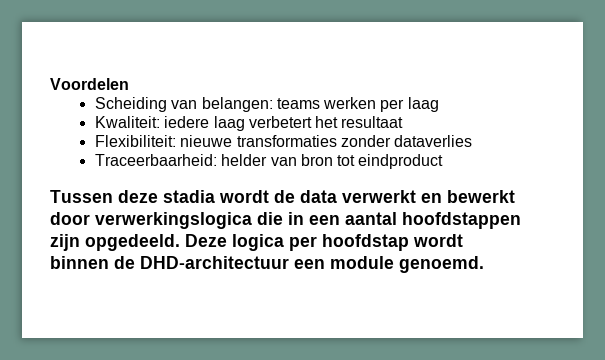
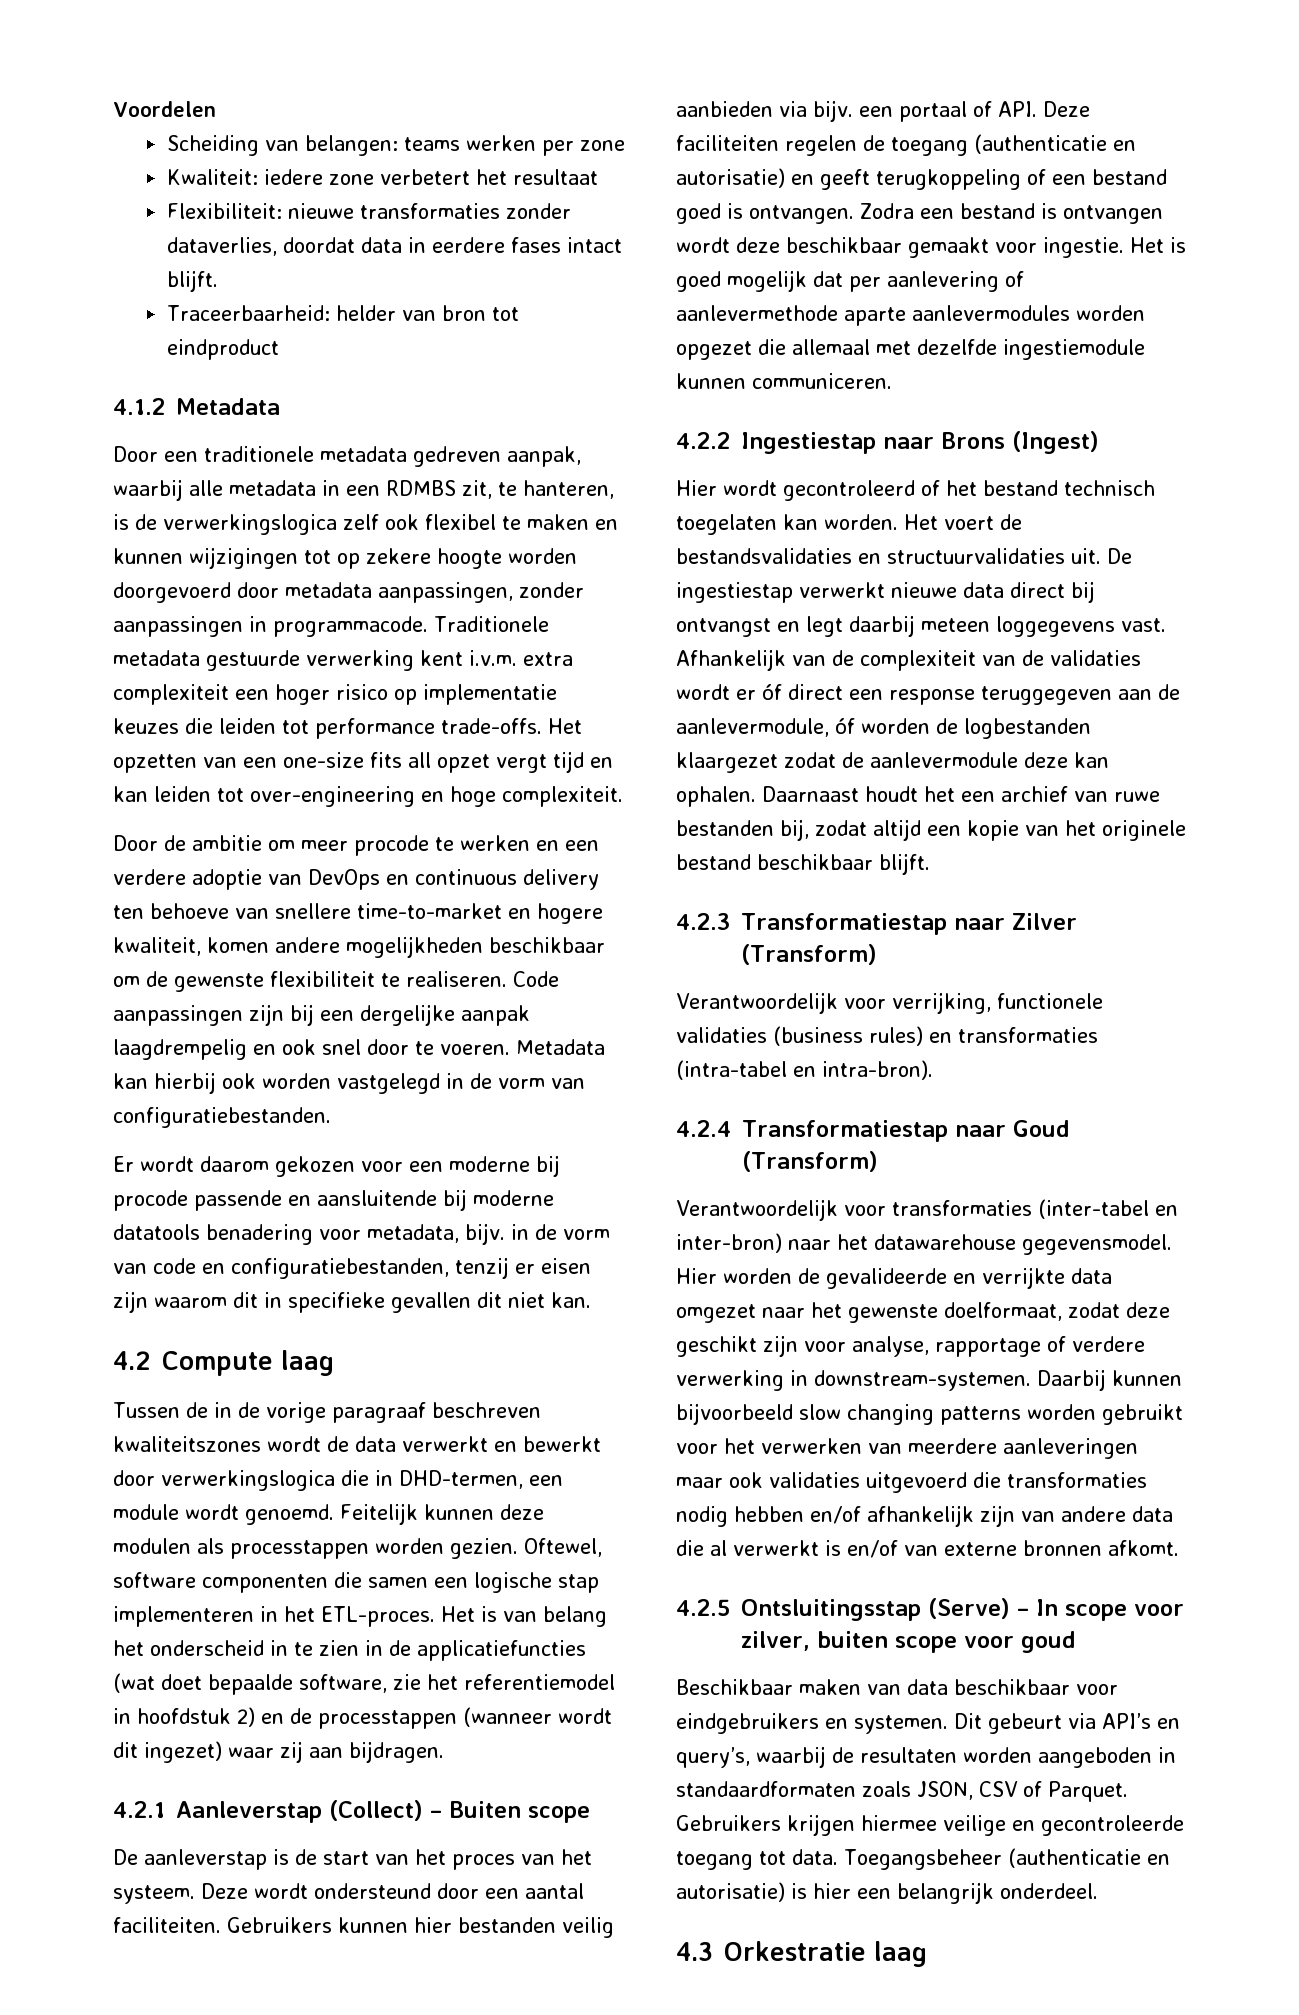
[407,97,439,112] laag -> [580,140,626,151] zone
[213,116,245,131] laag -> [329,174,375,185] zone
[394,135,473,147] dataverlies -> [167,237,623,256] [167,270,219,292] dataverlies, doordat data in eerdere fases intact blijft.
[50,190,215,203] Tussen deze stadia -> [113,398,280,415] [113,446,581,467] [113,479,614,501] [113,514,618,535] [113,547,577,569] [113,582,584,603] [113,616,549,637] [113,650,573,671] [113,684,557,705] [113,718,582,739] [113,751,613,773] [113,786,623,807] [113,835,599,856] [113,869,599,890] [113,903,603,924] [113,936,605,958] [113,971,559,992] [113,1004,530,1026] [113,1039,605,1060] [113,1072,585,1094] [113,1107,331,1128] [113,1155,560,1177] [113,1189,554,1211] [113,1223,610,1245] [113,1257,591,1279] [113,1291,591,1313] [113,1350,334,1376] [113,1402,541,1423] [113,1436,261,1452] 4.1.2 Metadata // Door een traditionele metadata gedreven aanpak, waarbij alle metadata in een RDMBS zit, te hanteren, is de verwerkingslogica zelf ook flexibel te maken en kunnen wijzigingen tot op zekere hoogte worden doorgevoerd door metadata aanpassingen, zonder aanpassingen in programmacode. Traditionele metadata gestuurde verwerking kent i.v.m. extra complexiteit een hoger risico op implementatie keuzes die leiden tot performance trade-offs. Het opzetten van een one-size fits all opzet vergt tijd en kan leiden tot over-engineering en hoge complexiteit. // Door de ambitie om meer procode te werken en een verdere adoptie van DevOps en continuous delivery ten behoeve van snellere time-to-market en hogere kwaliteit, komen andere mogelijkheden beschikbaar om de gewenste flexibiliteit te realiseren. Code aanpassingen zijn bij een dergelijke aanpak laagdrempelig en ook snel door te voeren. Metadata kan hierbij ook worden vastgelegd in de vorm van configuratiebestanden. // Er wordt daarom gekozen voor een moderne bij procode passende en aansluitende bij moderne datatools benadering voor metadata, bijv. in de vorm van code en configuratiebestanden, tenzij er eisen zijn waarom dit in specifieke gevallen dit niet kan. // 4.2 Compute laag // Tussen de in de vorige paragraaf beschreven kwaliteitszones
[309,212,521,229] [50,234,463,251] [50,256,484,273] een aantal hoofdstappen zijn opgedeeld. Deze logica per hoofdstap wordt binnen de DHD-architectuur een module genoemd. -> [399,1470,563,1489] [113,1503,544,1525] [113,1538,602,1559] [113,1572,599,1593] [113,1606,607,1627] [113,1640,586,1661] [113,1673,615,1695] [113,1707,612,1729] [113,1741,444,1763] [113,1800,590,1823] [113,1849,592,1870] [113,1883,584,1904] [113,1917,614,1938] [676,100,1090,122] [676,134,1136,156] [676,168,1167,190] [676,203,1163,224] [676,237,1186,258] [676,270,1024,292] [676,305,1145,326] [676,339,1145,360] [676,373,892,389] [676,431,1099,454] [676,480,1155,501] [676,514,1022,535] [676,548,1132,564] [676,581,1095,603] [676,615,1166,637] [676,649,1141,671] [676,684,1180,705] [676,718,1091,739] [676,752,1109,773] [676,786,1160,807] [676,819,1186,841] [676,853,930,875] [676,913,1077,935] [741,944,877,965] [676,992,1103,1014] [676,1026,1098,1046] [676,1060,933,1080] [676,1120,1070,1142] [742,1151,878,1172] [676,1199,1178,1221] [676,1233,1172,1255] [676,1267,1112,1289] [676,1302,1170,1323] [676,1335,1145,1357] [676,1369,1182,1391] [676,1403,1183,1425] [676,1438,1138,1459] [676,1472,1147,1493] [676,1505,1173,1527] [676,1540,1179,1558] [676,1598,1184,1621] [741,1631,1076,1653] [676,1679,1118,1695] [676,1713,1180,1734] [676,1746,1176,1768] [676,1781,1128,1802] [676,1814,1184,1836] [676,1848,1170,1870] [676,1882,1098,1904] [676,1941,927,1967] DHD-termen, een module wordt genoemd. Feitelijk kunnen deze modulen als processtappen worden gezien. Oftewel, software componenten die samen een logische stap implementeren in het ETL-proces. Het is van belang het onderscheid in te zien in de applicatiefuncties (wat doet bepaalde software, zie het referentiemodel in hoofdstuk 2) en de processtappen (wanneer wordt dit ingezet) waar zij aan bijdragen. // 4.2.1 Aanleverstap (Collect) – Buiten scope // De aanleverstap is de start van het proces van het systeem. Deze wordt ondersteund door een aantal faciliteiten. Gebruikers kunnen hier bestanden veilig aanbieden via bijv. een portaal of API. Deze faciliteiten regelen de toegang (authenticatie en autorisatie) en geeft terugkoppeling of een bestand goed is ontvangen. Zodra een bestand is ontvangen wordt deze beschikbaar gemaakt voor ingestie. Het is goed mogelijk dat per aanlevering of aanlevermethode aparte aanlevermodules worden opgezet die allemaal met dezelfde ingestiemodule kunnen communiceren. // 4.2.2 Ingestiestap naar Brons (Ingest) // Hier wordt gecontroleerd of het bestand technisch toegelaten kan worden. Het voert de bestandsvalidaties en structuurvalidaties uit. De ingestiestap verwerkt nieuwe data direct bij ontvangst en legt daarbij meteen loggegevens vast. Afhankelijk van de complexiteit van de validaties wordt er óf direct een response teruggegeven aan de aanlevermodule, óf worden de logbestanden klaargezet zodat de aanlevermodule deze kan ophalen. Daarnaast houdt het een archief van ruwe bestanden bij, zodat altijd een kopie van het originele bestand beschikbaar blijft. // 4.2.3 Transformatiestap naar Zilver (Transform) // Verantwoordelijk voor verrijking, functionele validaties (business rules) en transformaties (intra-tabel en intra-bron). // 4.2.4 Transformatiestap naar Goud (Transform) // Verantwoordelijk voor transformaties (inter-tabel en inter-bron) naar het datawarehouse gegevensmodel. Hier worden de gevalideerde en verrijkte data omgezet naar het gewenste doelformaat, zodat deze geschikt zijn voor analyse, rapportage of verdere verwerking in downstream-systemen. Daarbij kunnen bijvoorbeeld slow changing patterns worden gebruikt voor het verwerken van meerdere aanleveringen maar ook validaties uitgevoerd die transformaties nodig hebben en/of afhankelijk zijn van andere data die al verwerkt is en/of van externe bronnen afkomt. // 4.2.5 Ontsluitingsstap (Serve) – In scope voor zilver, buiten scope voor goud // Beschikbaar maken van data beschikbaar voor eindgebruikers en systemen. Dit gebeurt via API’s en query’s, waarbij de resultaten worden aangeboden in standaardformaten zoals JSON, CSV of Parquet. Gebruikers krijgen hiermee veilige en gecontroleerde toegang tot data. Toegangsbeheer (authenticatie en autorisatie) is hier een belangrijk onderdeel. // 4.3 Orkestratie laag

